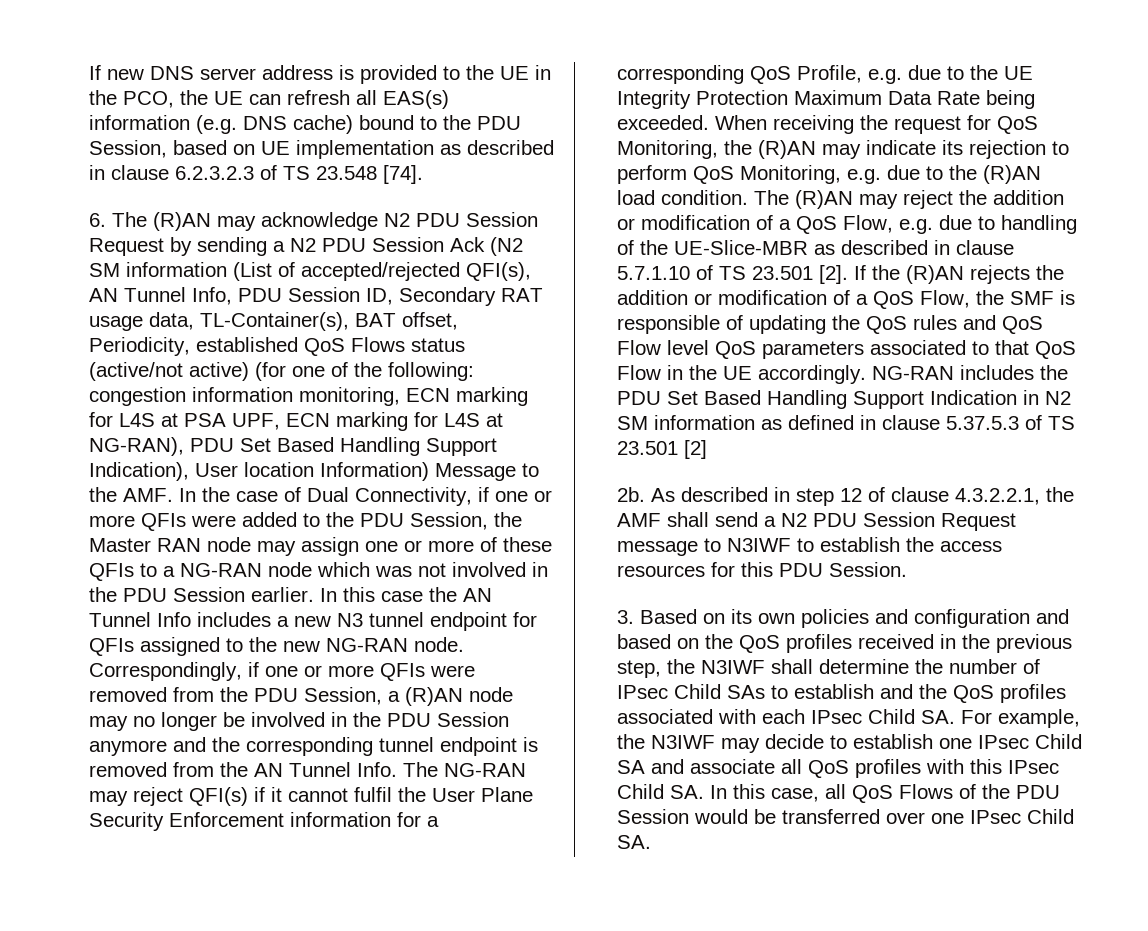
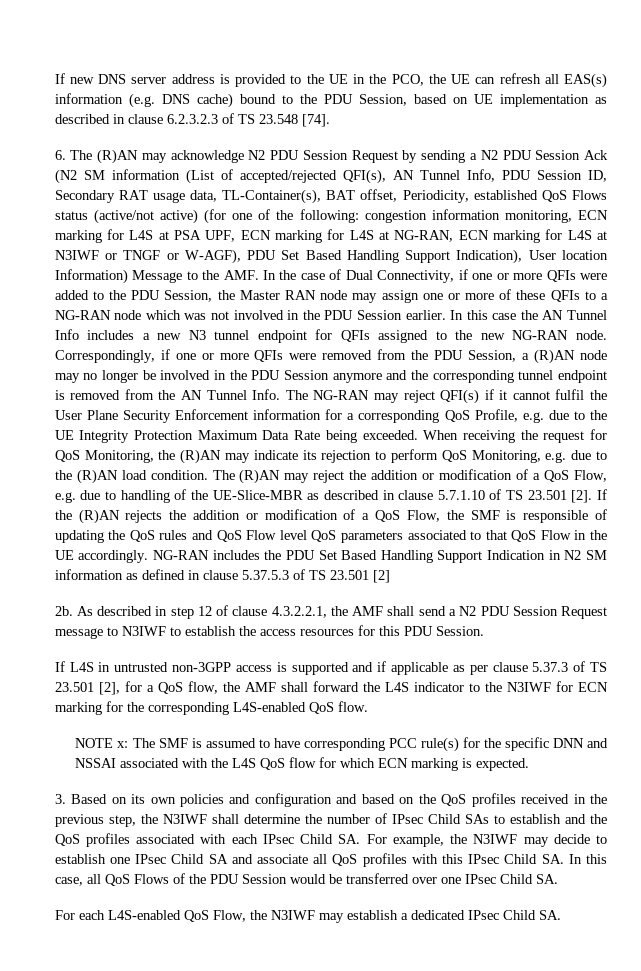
[88,437,184,456] NG-RAN), -> [394,229,607,243] [54,249,241,264] NG-RAN, ECN marking for L4S at N3IWF or TNGF or W-AGF),
(907, 569) none -> [54,661,607,675] [54,681,608,695] [54,701,368,715] [75,737,609,752] [75,757,530,771] // If L4S in untrusted non-3GPP access is supported and if applicable as per clause 5.37.3 of TS 23.501 [2], for a QoS flow, the AMF shall forward the L4S indicator to the N3IWF for ECN marking for the corresponding L4S-enabled QoS flow. // NOTE x: The SMF is assumed to have corresponding PCC rule(s) for the specific DNN and NSSAI associated with the L4S QoS flow for which ECN marking is expected.
(651, 842) none -> [54,910,561,923] // For each L4S-enabled QoS Flow, the N3IWF may establish a dedicated IPsec Child SA.

